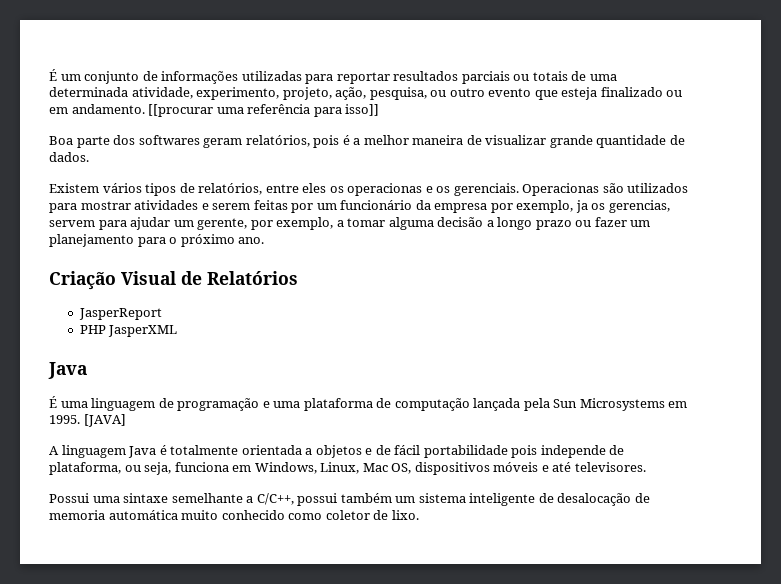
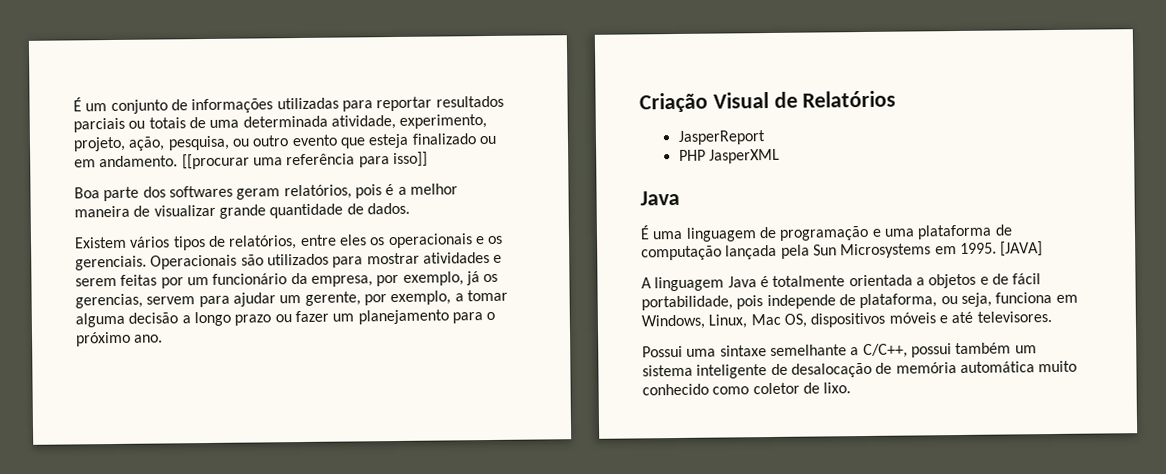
[347,183,423,196] operacionas -> [387,233,473,249] operacionais
[522,183,600,196] Operacionas -> [150,254,238,270] Operacionais
[434,200,588,213] empresa por exemplo, ja -> [310,271,480,287] empresa, por exemplo, já
[423,445,508,458] portabilidade -> [641,295,733,311] portabilidade,
[49,510,105,520] memoria -> [895,362,957,374] memória

